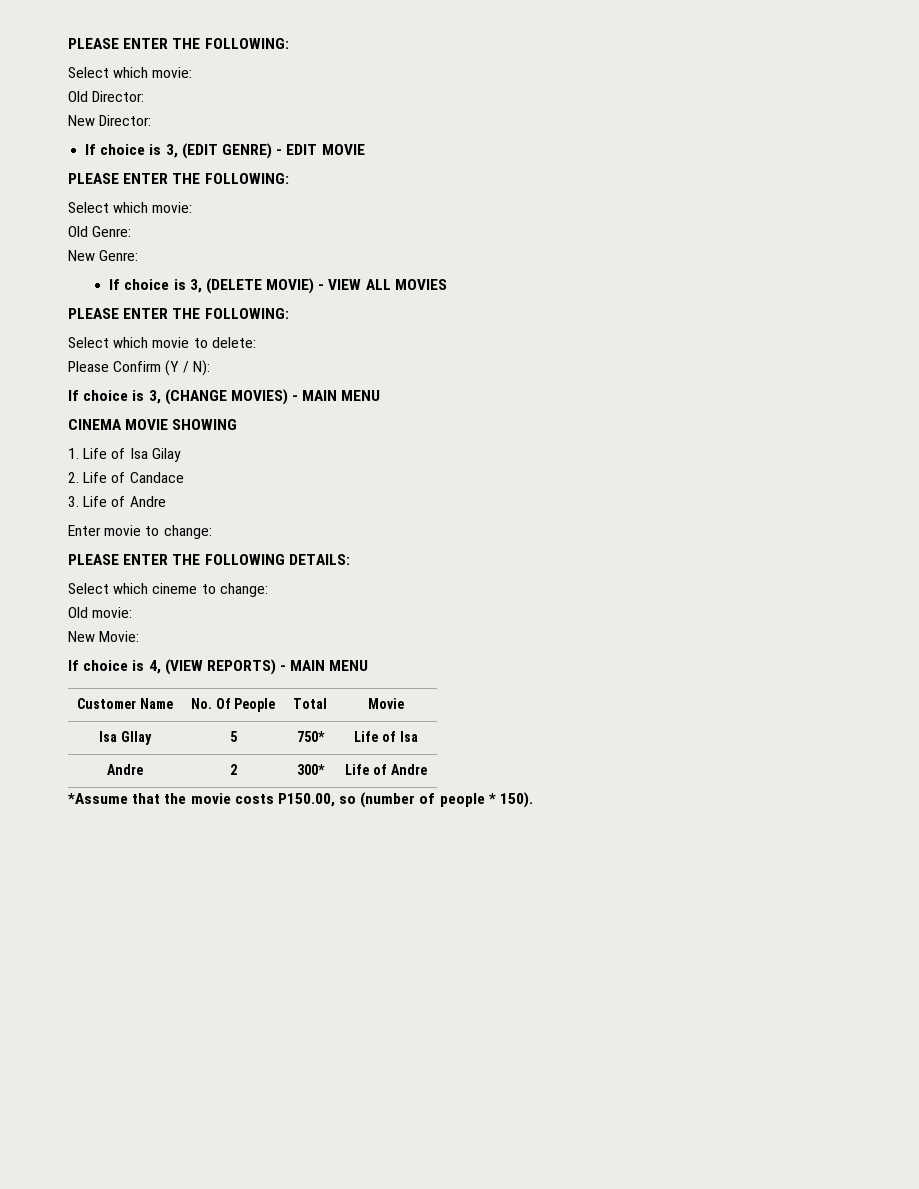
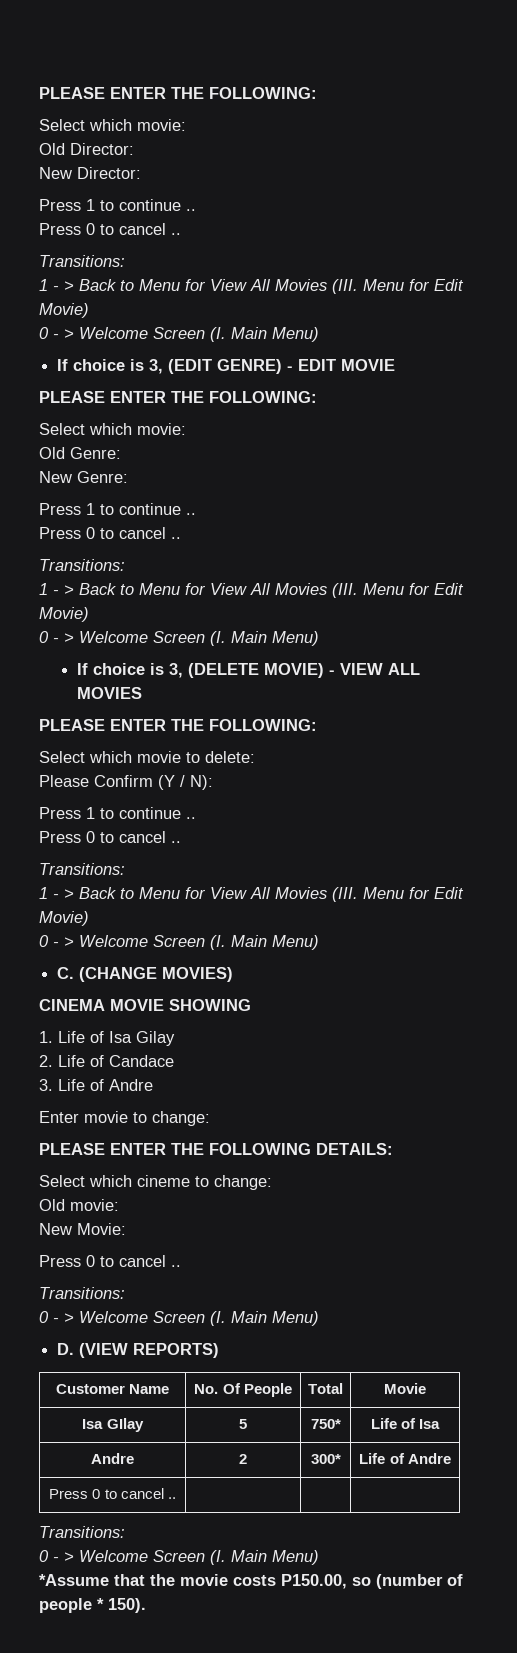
(152, 120) none -> [39,199,196,211] [39,223,181,235] [39,255,125,267] [39,279,464,294] [39,303,89,318] [39,327,319,342] // Press 1 to continue .. // Press 0 to cancel .. // Transitions: // 1 - > Back to Menu for View All Movies (III. Menu for Edit Movie) // 0 - > Welcome Screen (I. Main Menu)
(139, 255) none -> [39,503,196,515] [39,527,181,539] [39,559,125,571] [39,583,464,598] [39,607,89,622] [39,631,319,646] // Press 1 to continue .. // Press 0 to cancel .. // Transitions: // 1 - > Back to Menu for View All Movies (III. Menu for Edit Movie) // 0 - > Welcome Screen (I. Main Menu)
[68,390,161,404] If choice is 3, -> [39,807,196,819] [39,831,181,843] [39,863,125,875] [39,887,464,902] [39,911,89,926] [39,935,319,950] [57,967,75,979] Press 1 to continue .. // Press 0 to cancel .. // Transitions: // 1 - > Back to Menu for View All Movies (III. Menu for Edit Movie) // 0 - > Welcome Screen (I. Main Menu) // C.
[292,390,381,401] - MAIN MENU -> (234, 974) none
[68,660,161,674] If choice is 4, -> [39,1255,181,1267] [39,1287,125,1299] [39,1311,319,1326] [57,1343,75,1355] Press 0 to cancel .. // Transitions: // 0 - > Welcome Screen (I. Main Menu) // D.
[280,660,369,671] - MAIN MENU -> (220, 1350) none
(427, 769) none -> [49,1488,176,1499] [39,1526,125,1538] [39,1550,319,1565] // Press 0 to cancel .. | | | // Transitions: // 0 - > Welcome Screen (I. Main Menu)

